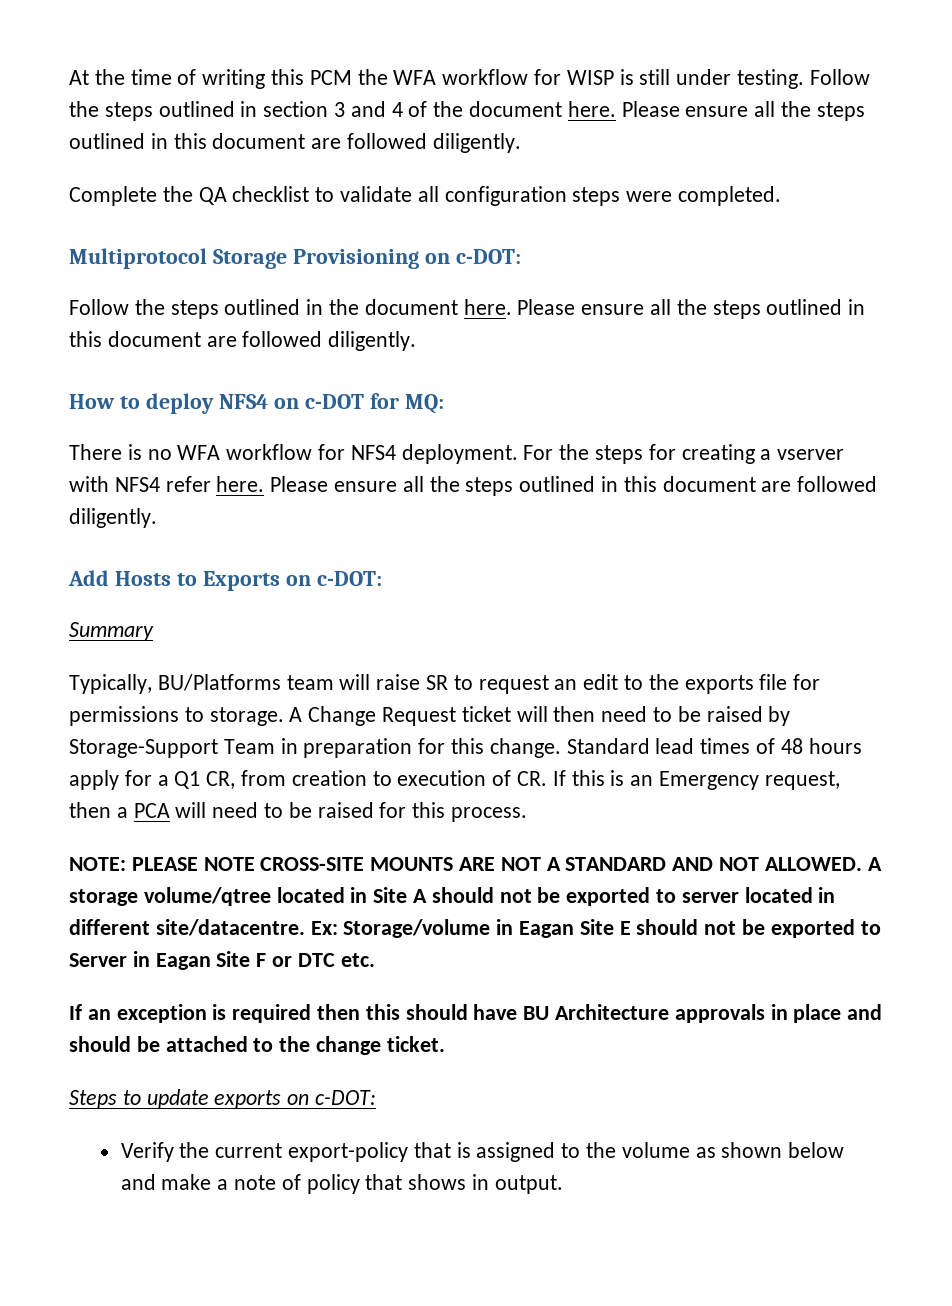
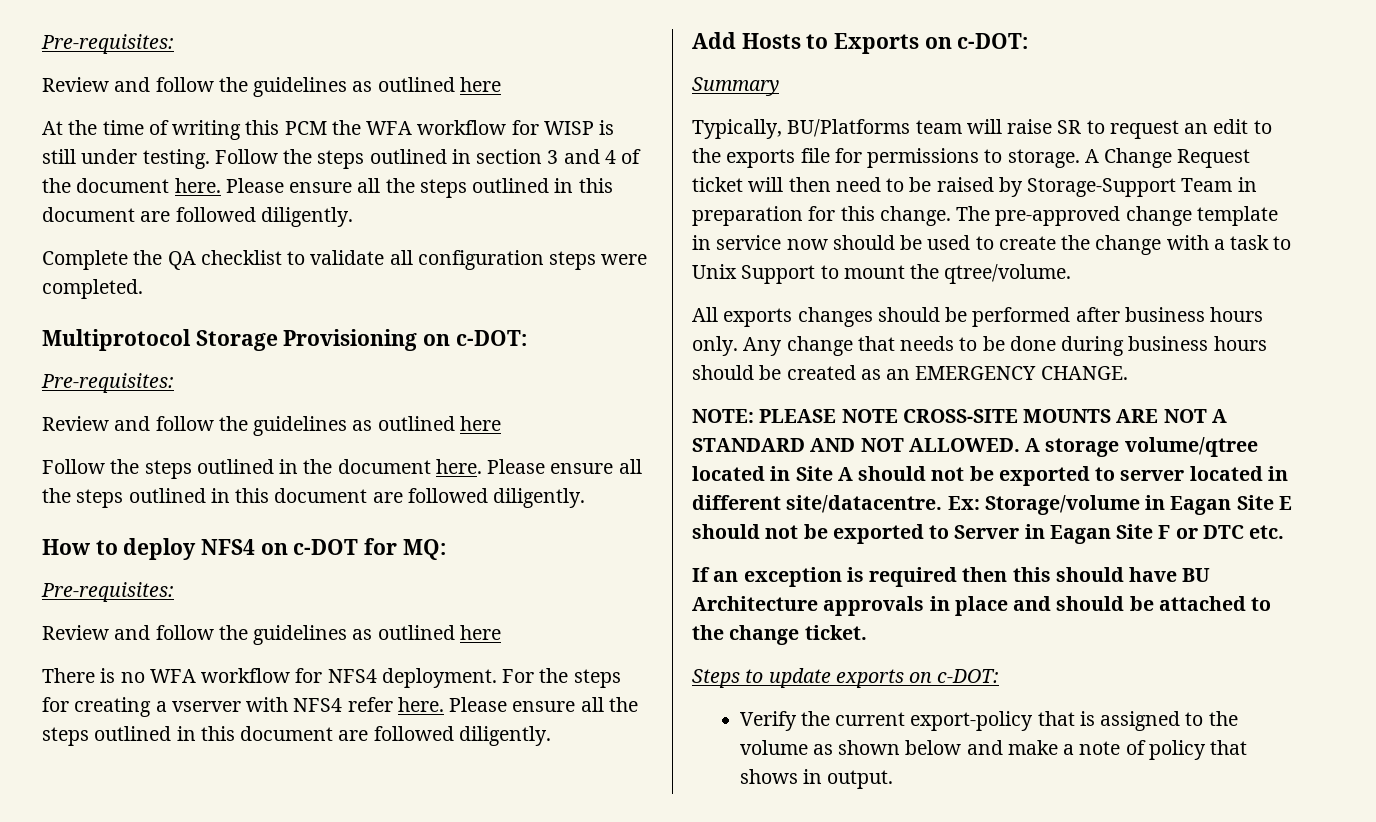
(69, 77) none -> [41,34,174,54] [42,77,501,97] Pre-requisites: // Review and follow the guidelines as outlined here //
(521, 256) none -> [41,373,174,393] [42,416,501,436] // Pre-requisites: // Review and follow the guidelines as outlined here
(444, 404) none -> [41,582,174,602] [42,625,501,645] // Pre-requisites: // Review and follow the guidelines as outlined here
[566,738,862,754] [69,770,840,790] [69,802,528,822] Standard lead times of 48 hours apply for a Q1 CR, from creation to execution of CR. If this is an Emergency request, then a PCA will need to be raised for this process. -> [956,206,1278,226] [692,235,1292,255] [692,264,1072,284] [692,307,1264,327] [692,336,1267,356] [692,365,1128,380] The pre-approved change template in service now should be used to create the change with a task to Unix Support to mount the qtree/volume. // All exports changes should be performed after business hours only. Any change that needs to be done during business hours should be created as an EMERGENCY CHANGE.

